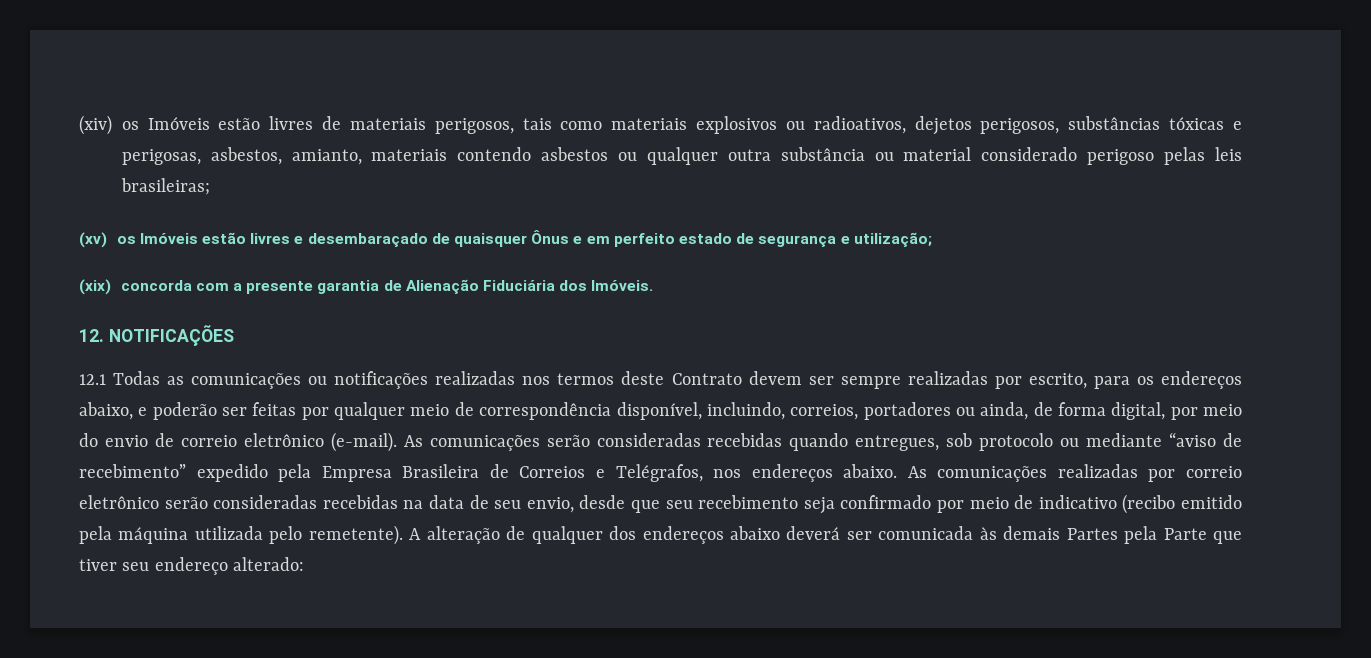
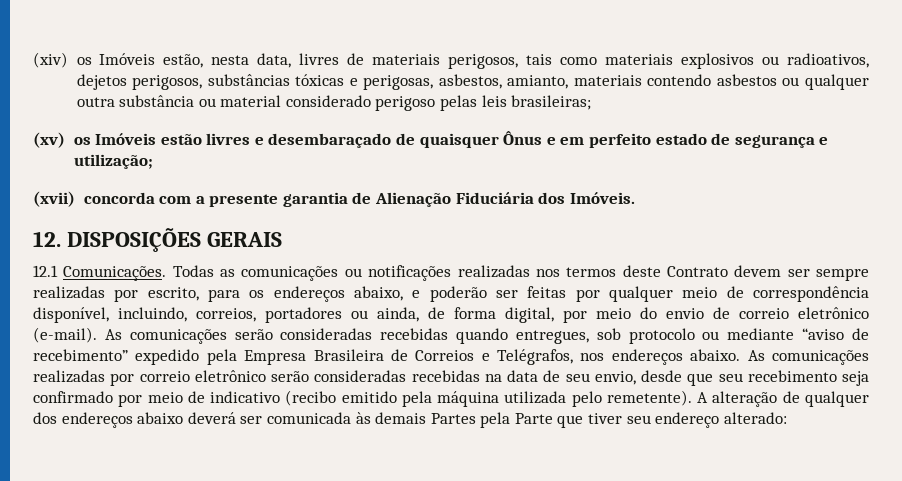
[218,118,261,130] estão -> [163,53,292,68] estão, nesta data,
[79,279,111,295] (xix) -> [33,191,75,207] (xvii)
[108,325,234,346] NOTIFICAÇÕES -> [67,228,283,252] DISPOSIÇÕES GERAIS
(106, 379) none -> [63,266,167,281] Comunicações.

